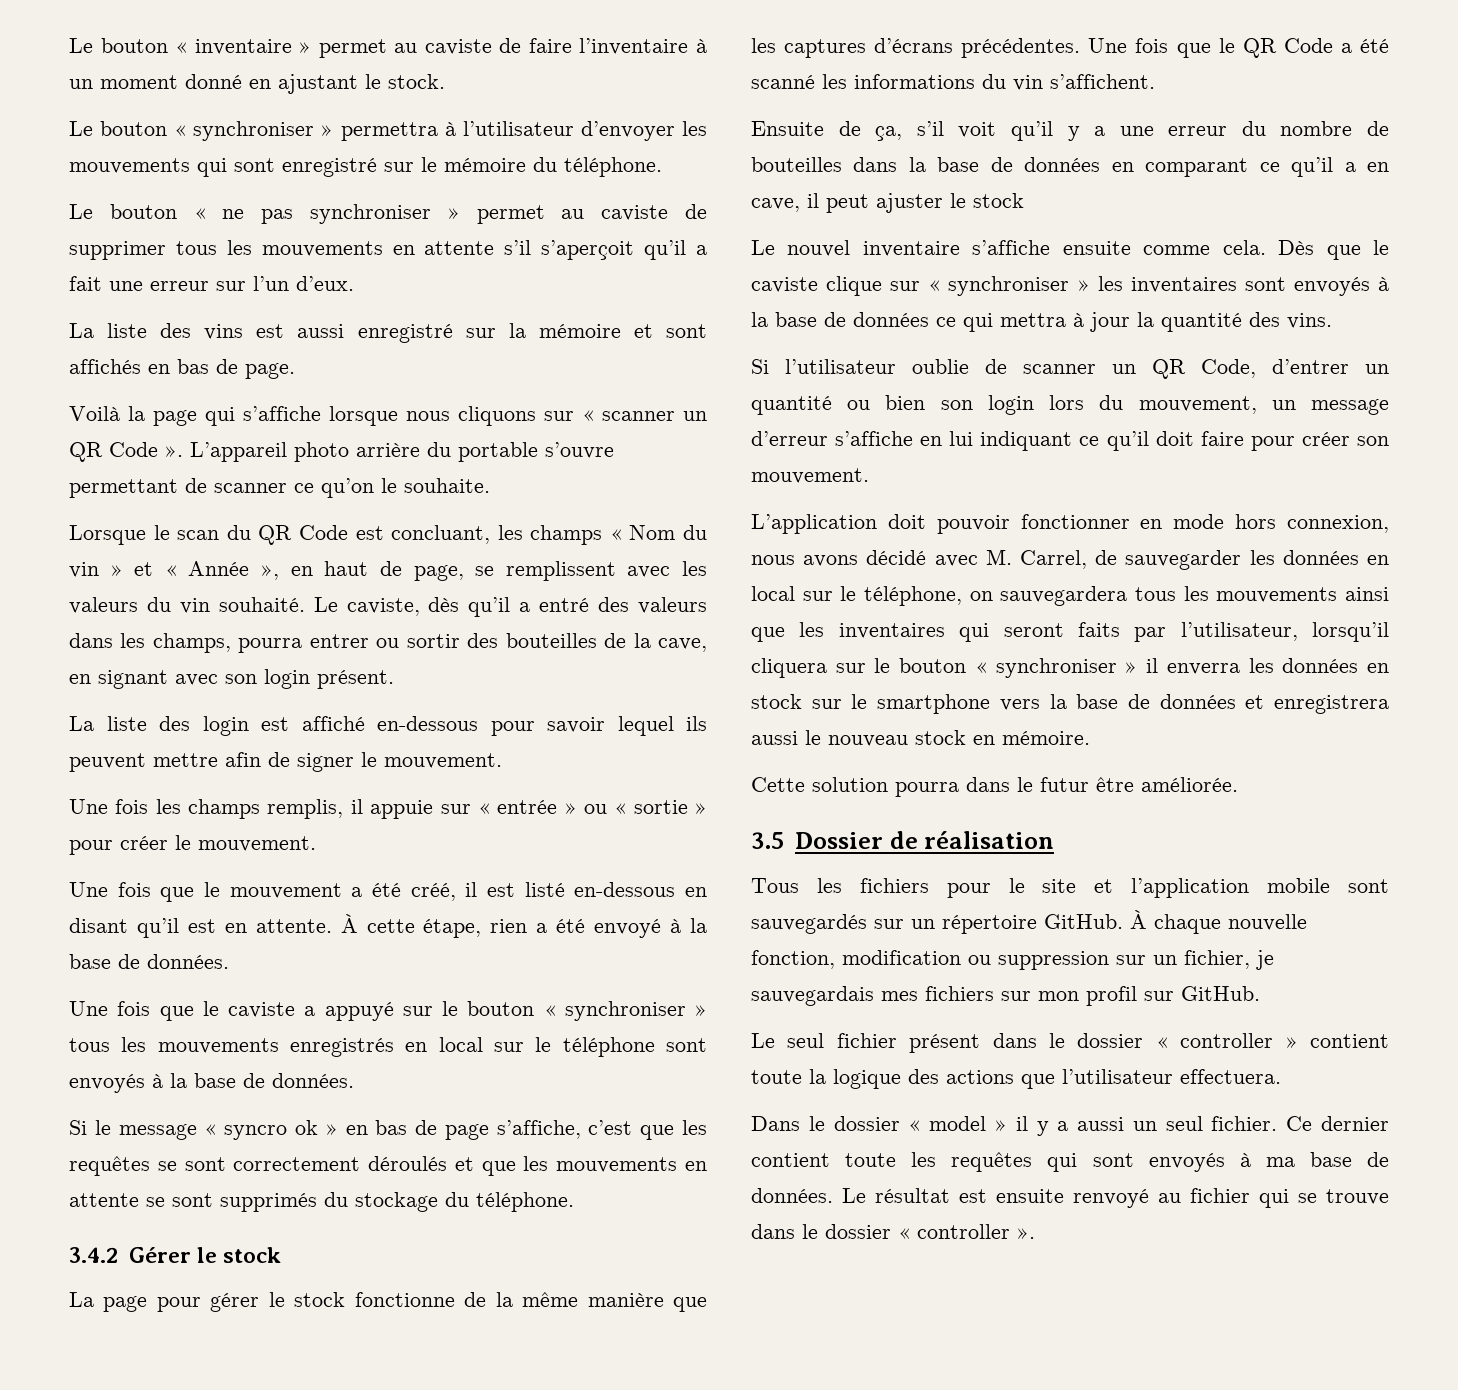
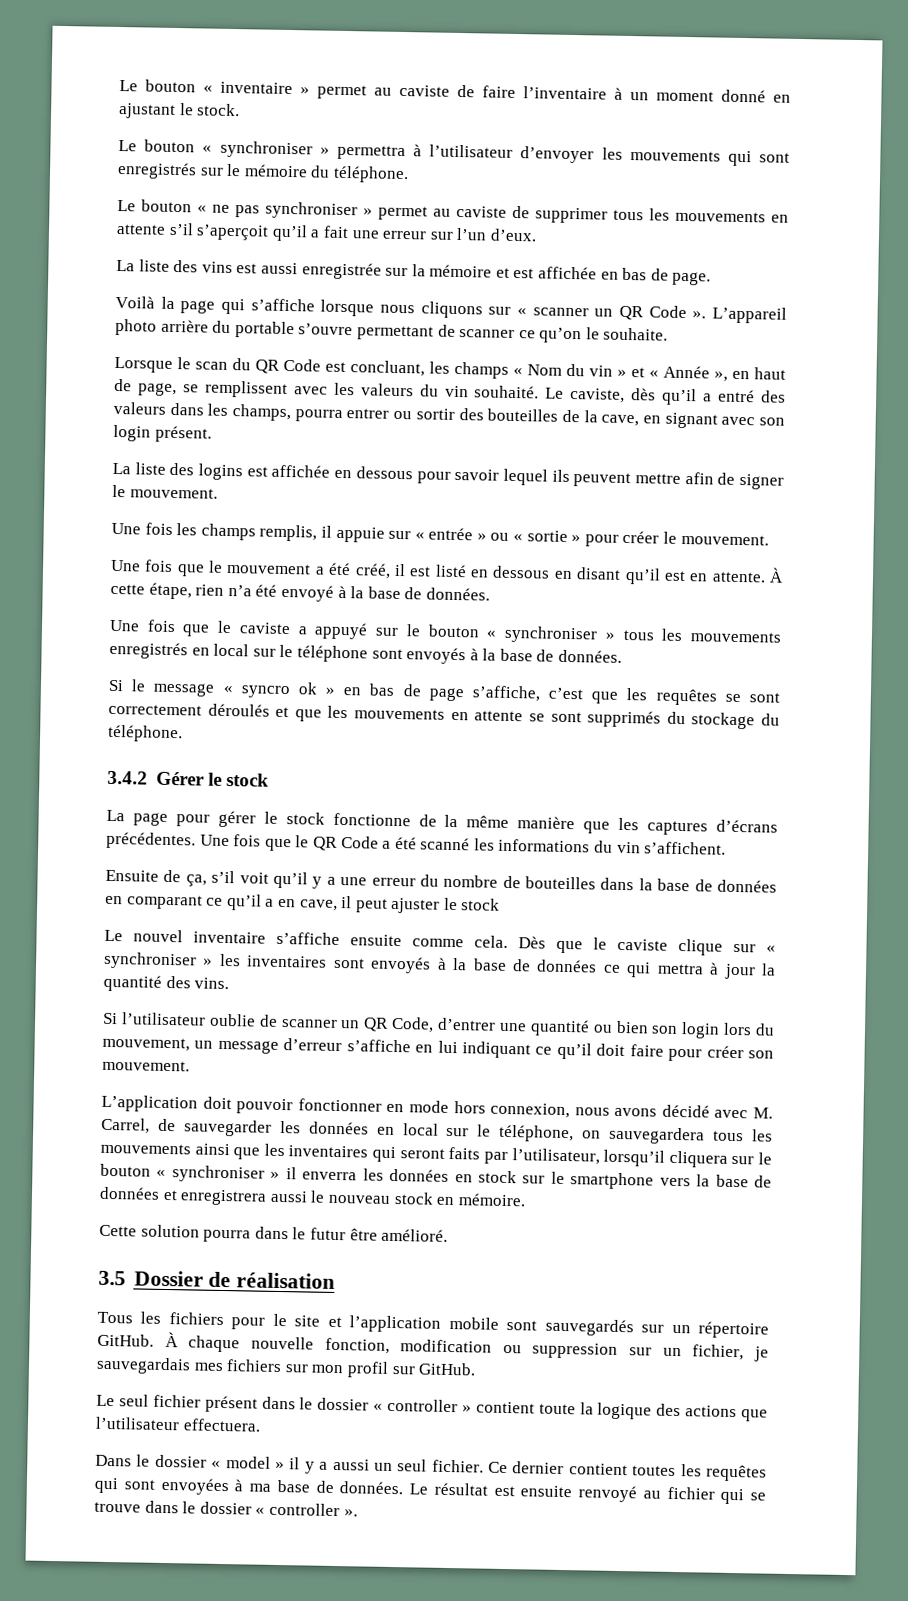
[282,158,377,177] enregistré -> [117,161,197,180] enregistrés
[357,324,453,343] enregistré -> [301,262,382,280] enregistrée
[666,324,707,338] [69,359,141,374] sont affichés -> [513,266,598,280] est affichée
[202,716,478,736] login est affiché en-dessous -> [198,463,413,481] logins est affichée en dessous
[574,882,676,897] en-dessous -> [470,565,551,579] en dessous
[536,923,548,933] a -> [227,584,252,597] n’a
[1365,364,1389,374] un -> [498,1022,527,1032] une
[1141,777,1238,792] améliorée. -> [381,1228,449,1242] amélioré.
[845,1153,897,1167] toute -> [632,1465,677,1477] toutes
[1148,1153,1225,1172] envoyés -> [160,1477,230,1496] envoyées

